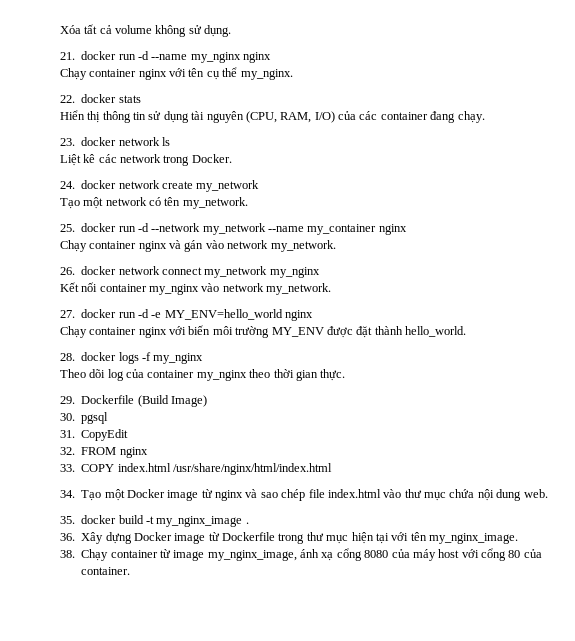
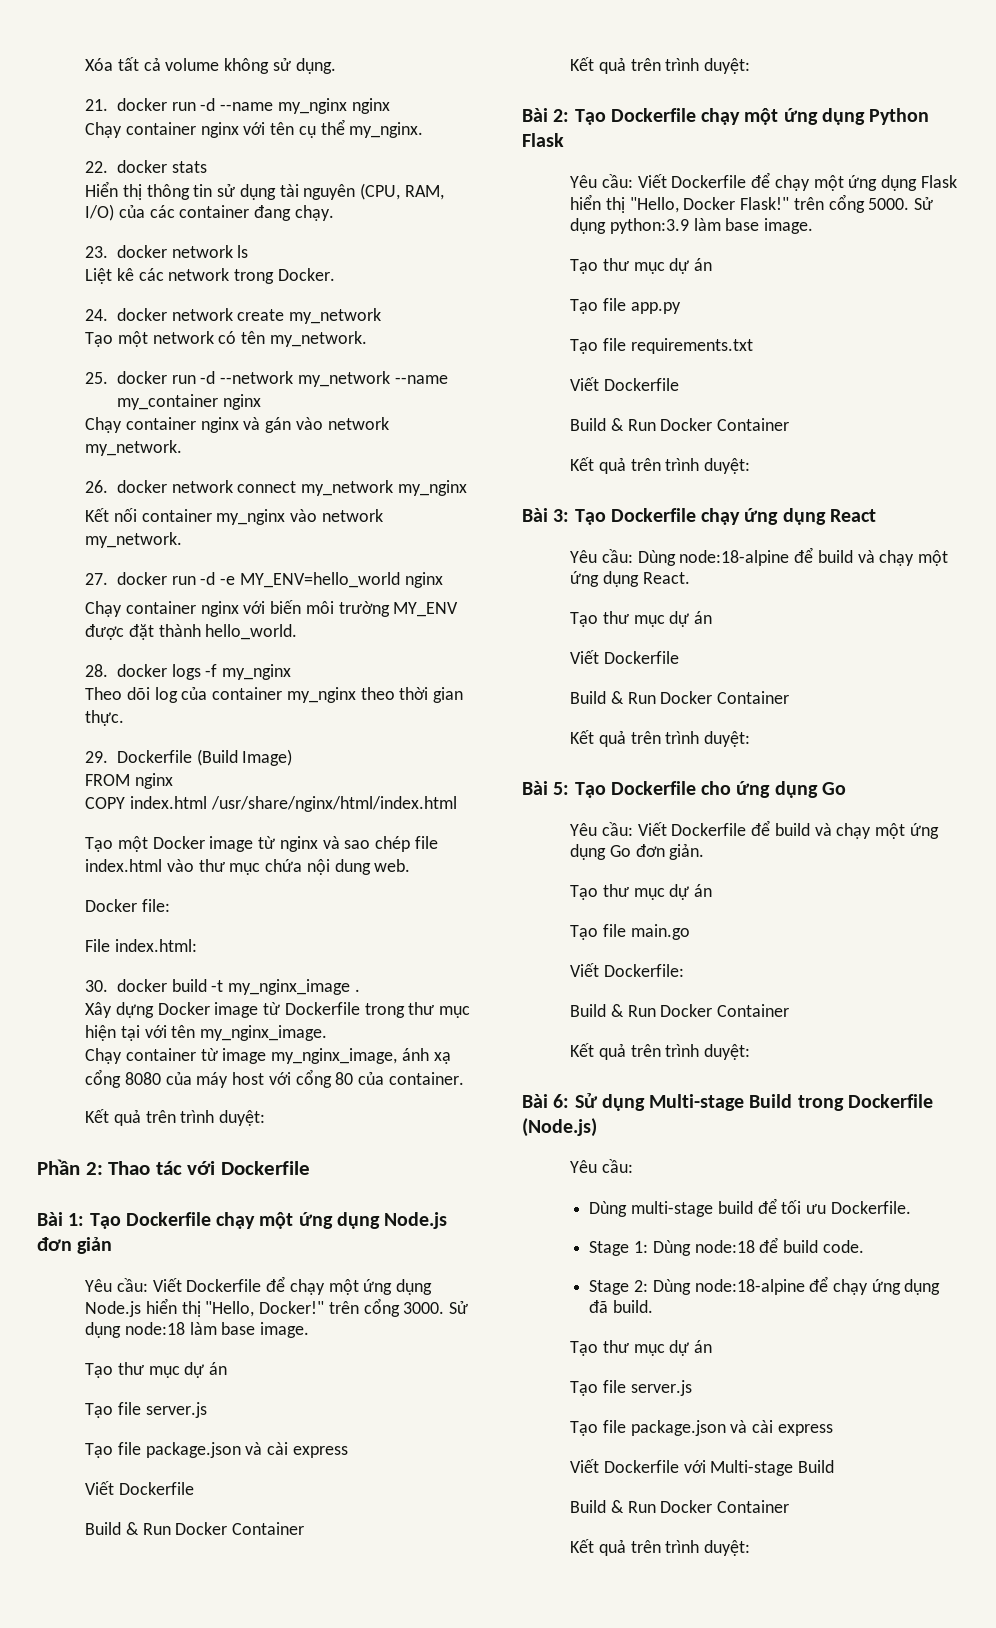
[59,412,109,424] [59,429,129,441] [59,447,75,455] 30. pgsql // 31. CopyEdit // 32. -> (293, 757) none
[59,464,75,472] 33. -> (173, 781) none
[59,490,75,498] 34. -> (457, 804) none
[59,516,75,524] 35. -> [85,899,170,912] [85,939,197,952] [85,980,109,992] Docker file: // File index.html: // 30.
[59,533,75,541] 36. -> (360, 990) none
[59,550,75,558] 38. -> (328, 1033) none
(131, 571) none -> [85,1109,266,1126] [37,1159,310,1175] [37,1212,448,1229] [37,1237,113,1254] [85,1276,432,1295] [85,1298,468,1317] [85,1322,310,1338] [85,1362,228,1378] [85,1402,207,1418] [85,1442,348,1458] [85,1481,194,1495] [85,1522,305,1535] [570,57,751,74] [522,108,930,125] [522,133,564,147] [570,172,957,191] [570,194,933,213] [570,218,814,234] [570,258,713,274] [570,298,681,314] [570,338,753,354] [570,377,679,391] [570,418,790,431] [570,457,751,474] [522,508,876,525] [570,547,948,566] [570,571,690,587] [570,611,713,627] [570,650,679,664] [570,691,790,704] [570,730,751,747] [522,781,846,798] [570,820,939,839] [570,844,705,860] [570,884,713,900] [570,924,690,940] [570,963,684,977] [570,1004,790,1017] [570,1043,751,1060] [522,1093,933,1111] [522,1118,597,1137] [570,1159,633,1173] [589,1198,911,1217] [589,1237,864,1256] [589,1276,941,1295] [589,1300,654,1313] [570,1340,713,1356] [570,1380,692,1396] [570,1420,833,1436] [570,1459,835,1476] [570,1500,790,1513] [570,1539,751,1556] // Kết quả trên trình duyệt: // Phần 2: Thao tác với Dockerfile // Bài 1: Tạo Dockerfile chạy một ứng dụng Node.js đơn giản // Yêu cầu: Viết Dockerfile để chạy một ứng dụng Node.js hiển thị "Hello, Docker!" trên cổng 3000. Sử dụng node:18 làm base image. // Tạo thư mục dự án // Tạo file server.js // Tạo file package.json và cài express // Viết Dockerfile // Build & Run Docker Container // Kết quả trên trình duyệt: // Bài 2: Tạo Dockerfile chạy một ứng dụng Python Flask // Yêu cầu: Viết Dockerfile để chạy một ứng dụng Flask hiển thị "Hello, Docker Flask!" trên cổng 5000. Sử dụng python:3.9 làm base image. // Tạo thư mục dự án // Tạo file app.py // Tạo file requirements.txt // Viết Dockerfile // Build & Run Docker Container // Kết quả trên trình duyệt: // Bài 3: Tạo Dockerfile chạy ứng dụng React // Yêu cầu: Dùng node:18-alpine để build và chạy một ứng dụng React. // Tạo thư mục dự án // Viết Dockerfile // Build & Run Docker Container // Kết quả trên trình duyệt: // Bài 5: Tạo Dockerfile cho ứng dụng Go // Yêu cầu: Viết Dockerfile để build và chạy một ứng dụng Go đơn giản. // Tạo thư mục dự án // Tạo file main.go // Viết Dockerfile: // Build & Run Docker Container // Kết quả trên trình duyệt: // Bài 6: Sử dụng Multi-stage Build trong Dockerfile (Node.js) // Yêu cầu: // Dùng multi-stage build để tối ưu Dockerfile. // Stage 1: Dùng node:18 để build code. // Stage 2: Dùng node:18-alpine để chạy ứng dụng đã build. // Tạo thư mục dự án // Tạo file server.js // Tạo file package.json và cài express // Viết Dockerfile với Multi-stage Build // Build & Run Docker Container // Kết quả trên trình duyệt:

